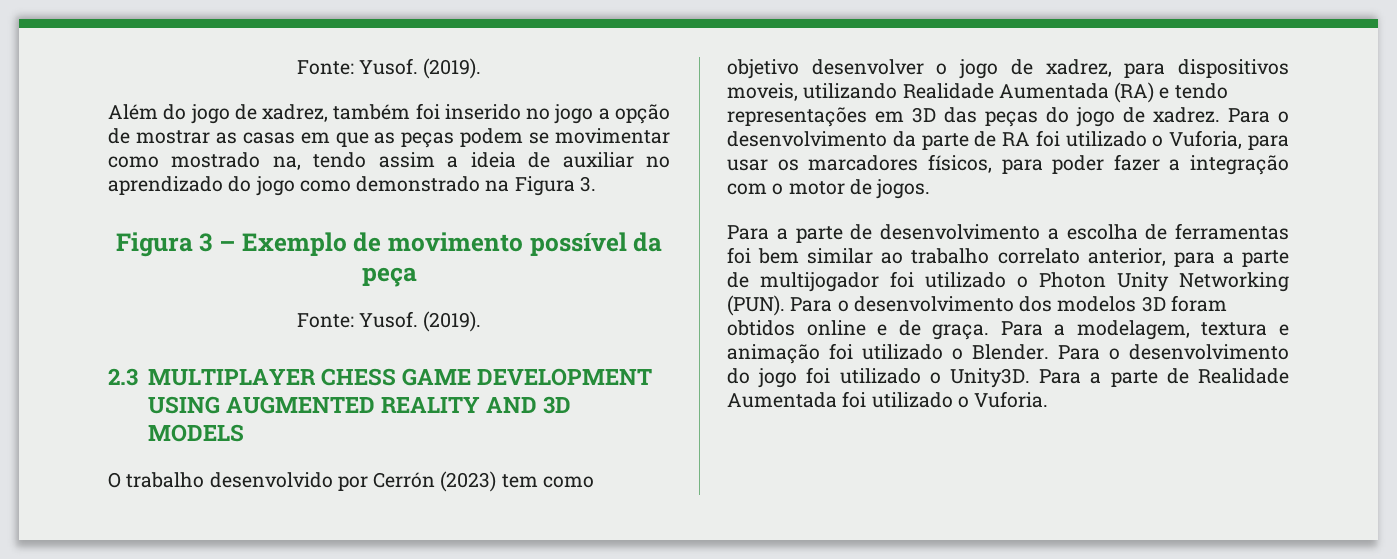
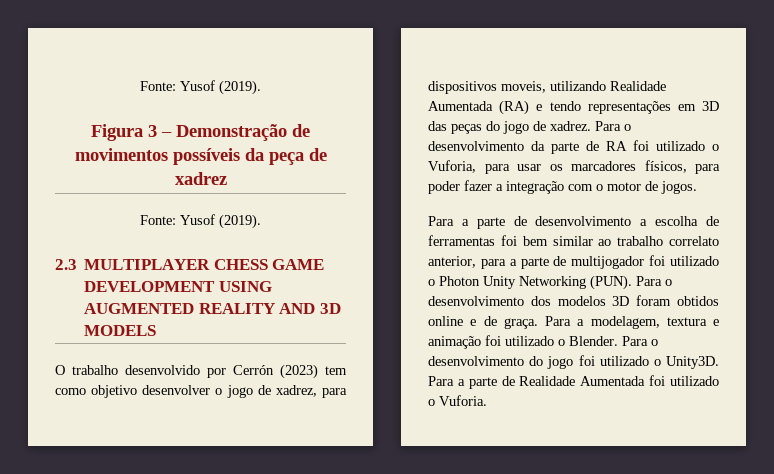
[296,58,482,79] [108,103,670,124] [108,128,670,148] [108,152,671,170] [108,176,596,196] Fonte: Yusof. (2019). // Além do jogo de xadrez, também foi inserido no jogo a opção de mostrar as casas em que as peças podem se movimentar como mostrado na, tendo assim a ideia de auxiliar no aprendizado do jogo como demonstrado na Figura 3. -> [140,80,261,95] Fonte: Yusof (2019).
[241,232,627,256] Exemplo de movimento possível -> [176,124,310,141] [74,148,240,165] Demonstração de movimentos possíveis
[296,311,418,328] // Fonte: Yusof. -> [308,148,327,161] [174,172,227,185] [140,214,215,225] de xadrez // Fonte: Yusof

